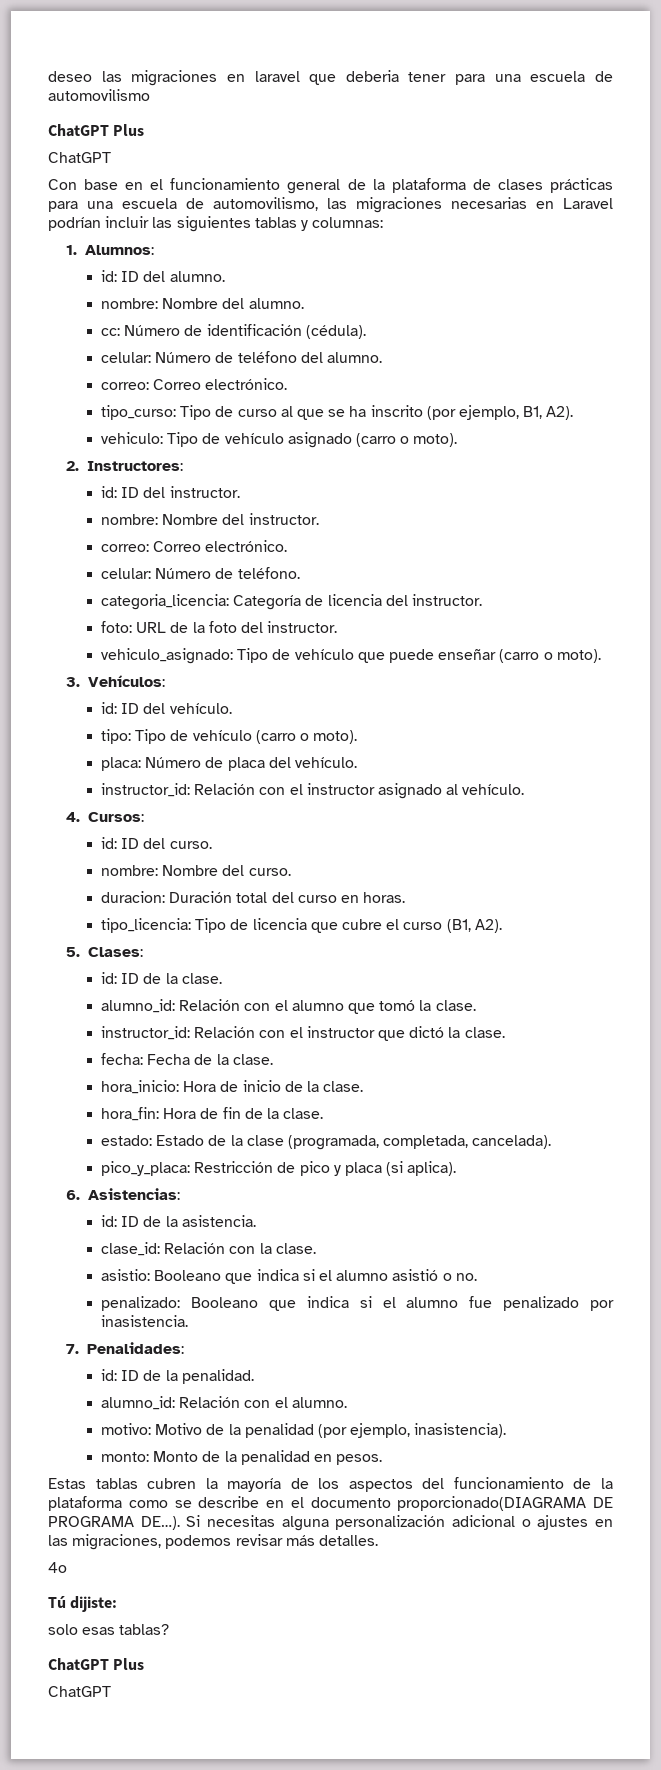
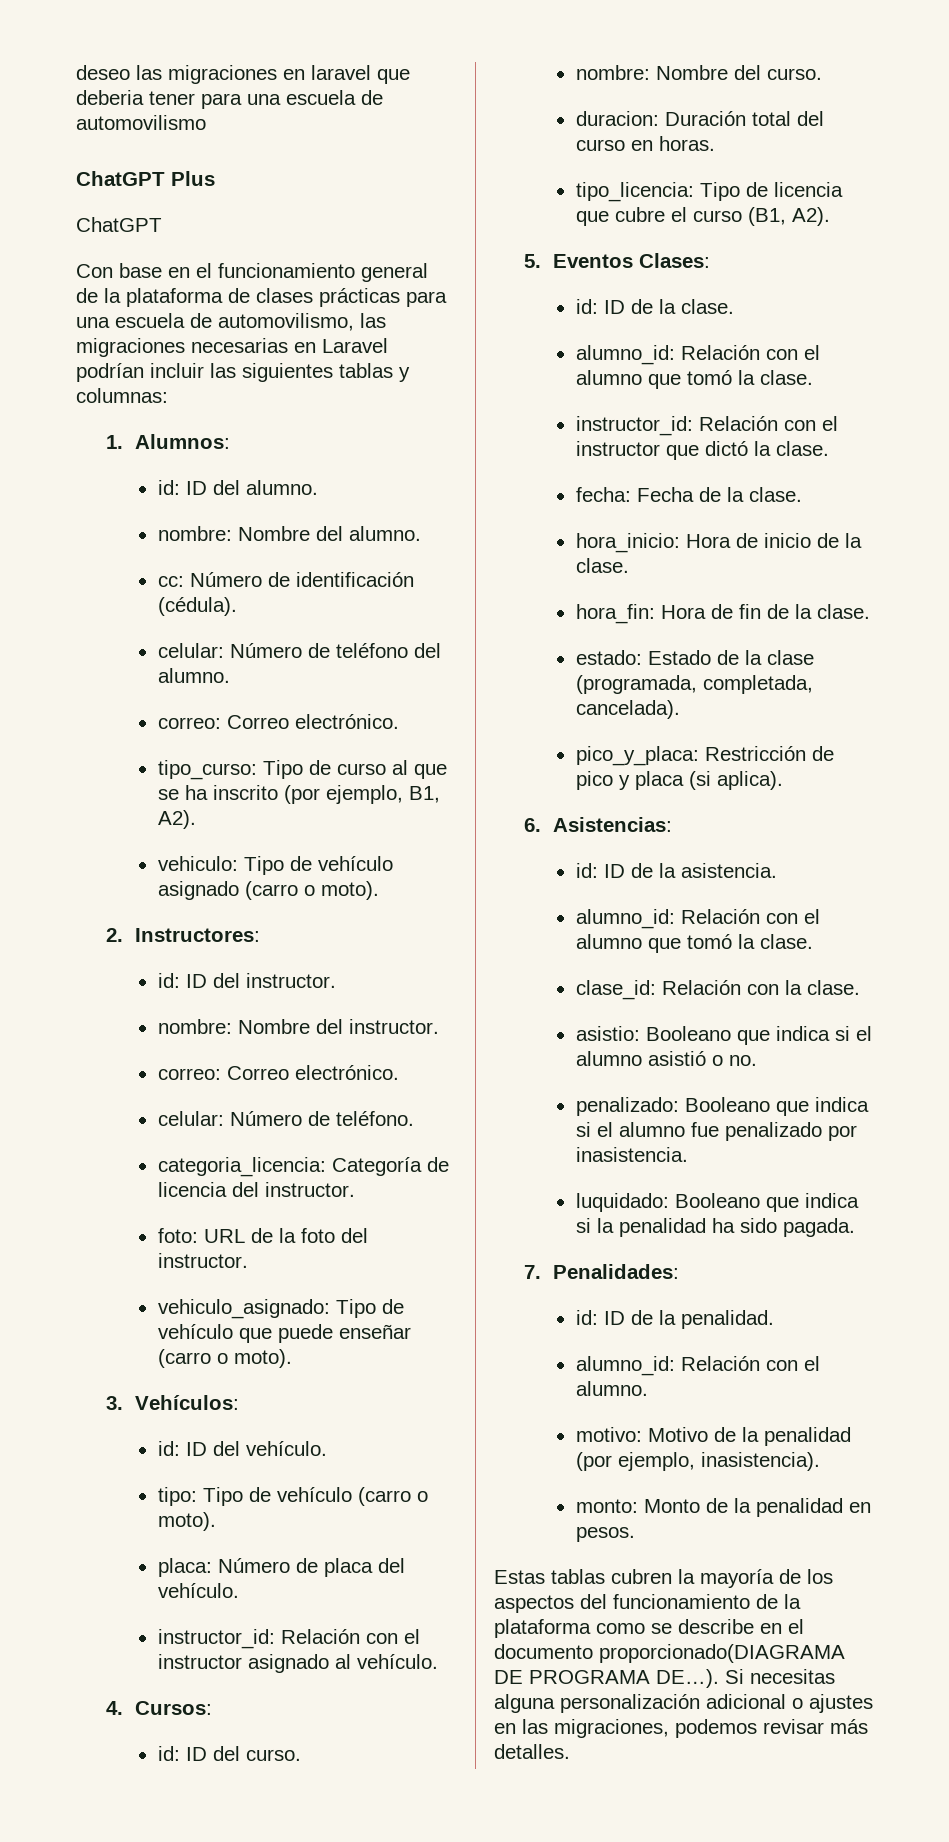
(81, 952) none -> [553,254,634,268] Eventos
(256, 1221) none -> [575,909,820,929] [575,934,813,953] // alumno_id: Relación con el alumno que tomó la clase.
(189, 1321) none -> [575,1193,859,1212] [575,1218,855,1237] // luquidado: Booleano que indica si la penalidad ha sido pagada.
[48,1562,67,1573] [48,1596,118,1612] [48,1624,170,1635] [48,1658,145,1671] [48,1686,111,1697] // 4o // Tú dijiste: // solo esas tablas? // ChatGPT Plus // ChatGPT -> (570, 1751) none

